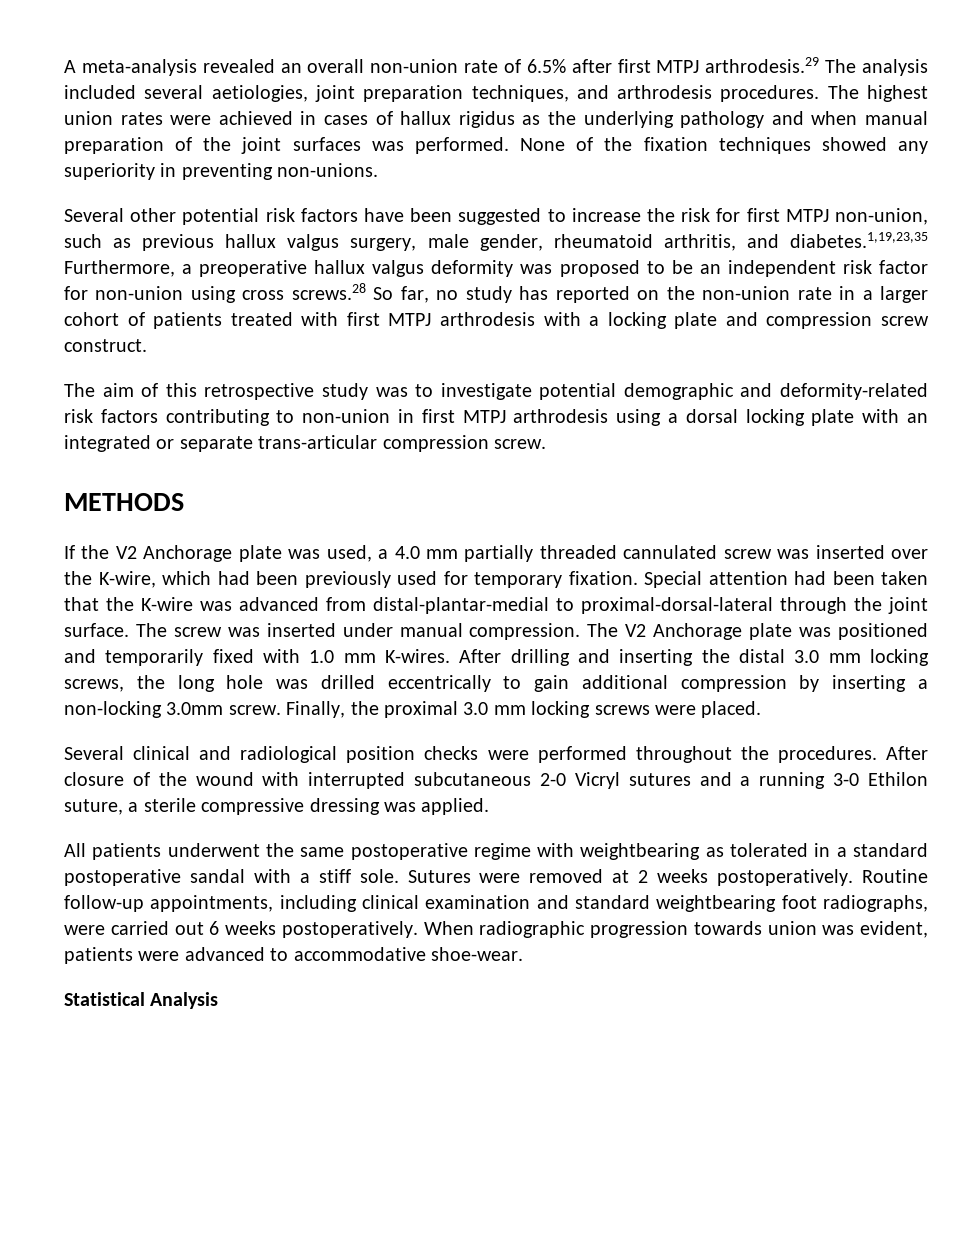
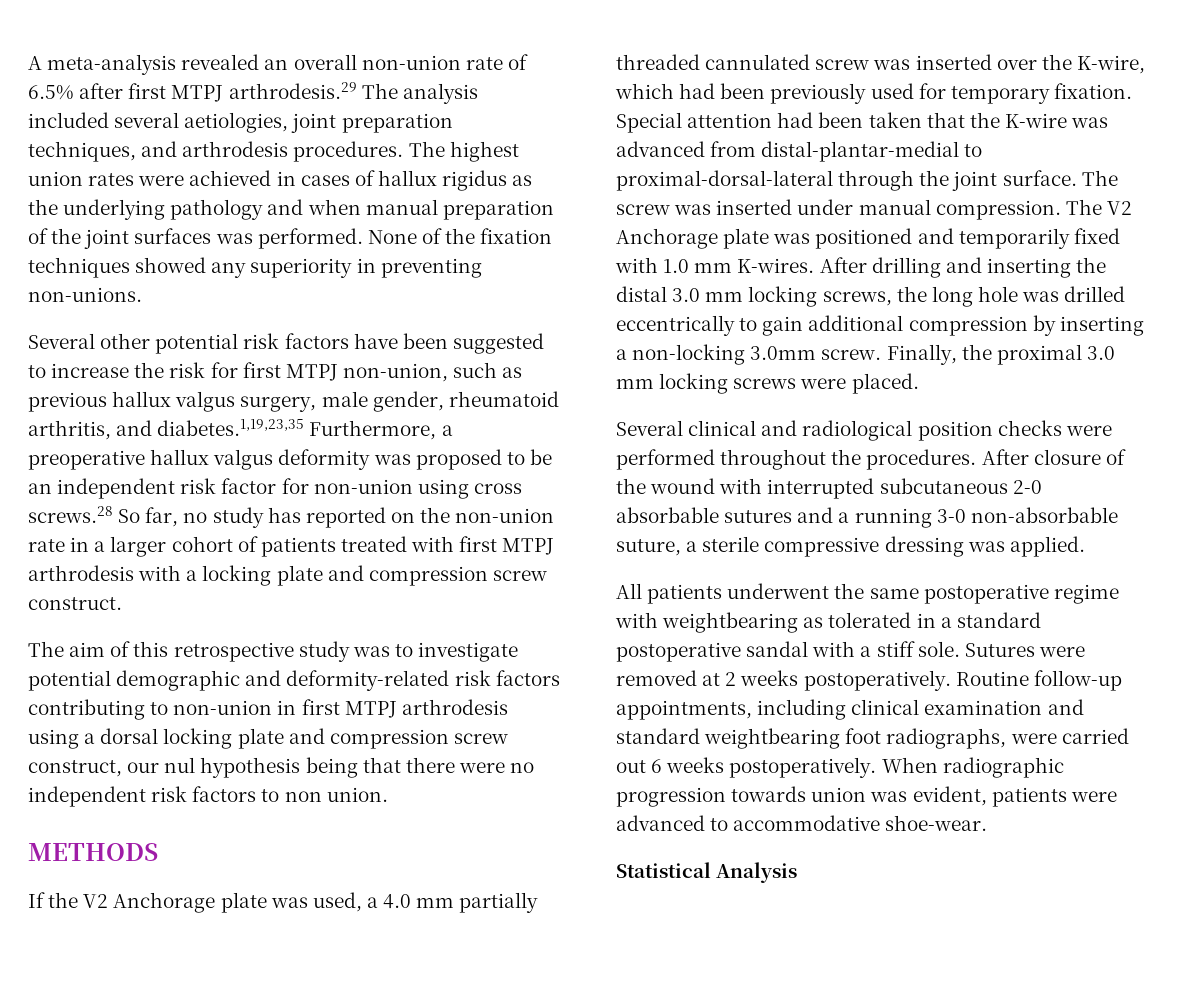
[862,409,928,423] [64,435,546,452] with an integrated or separate trans-articular compression screw. -> [288,728,508,749] [28,757,535,778] [28,786,388,807] and compression screw construct, our nul hypothesis being that there were no independent risk factors to non union.
[574,772,620,789] Vicryl -> [616,507,719,523] absorbable
[868,772,929,786] Ethilon -> [970,507,1118,523] non-absorbable

